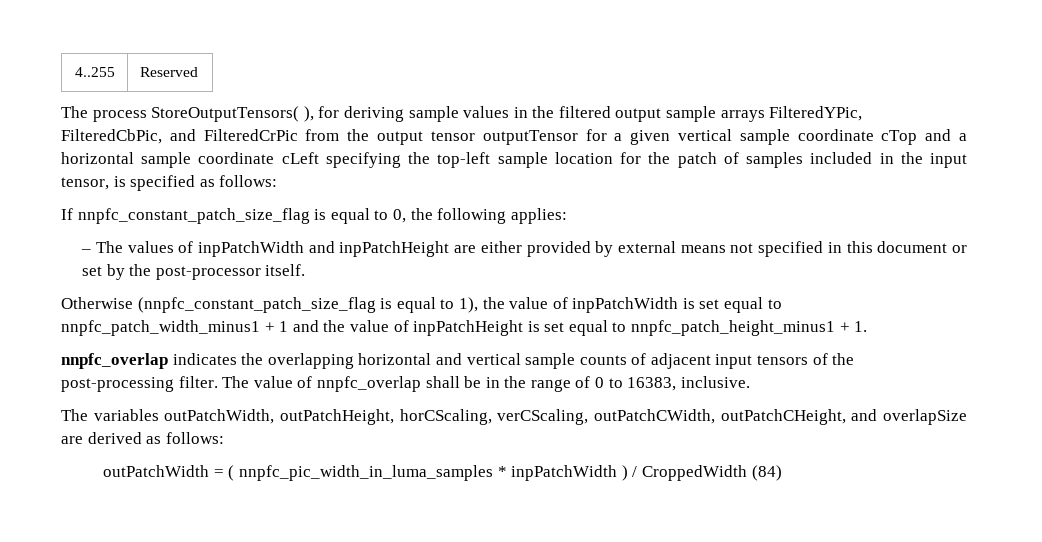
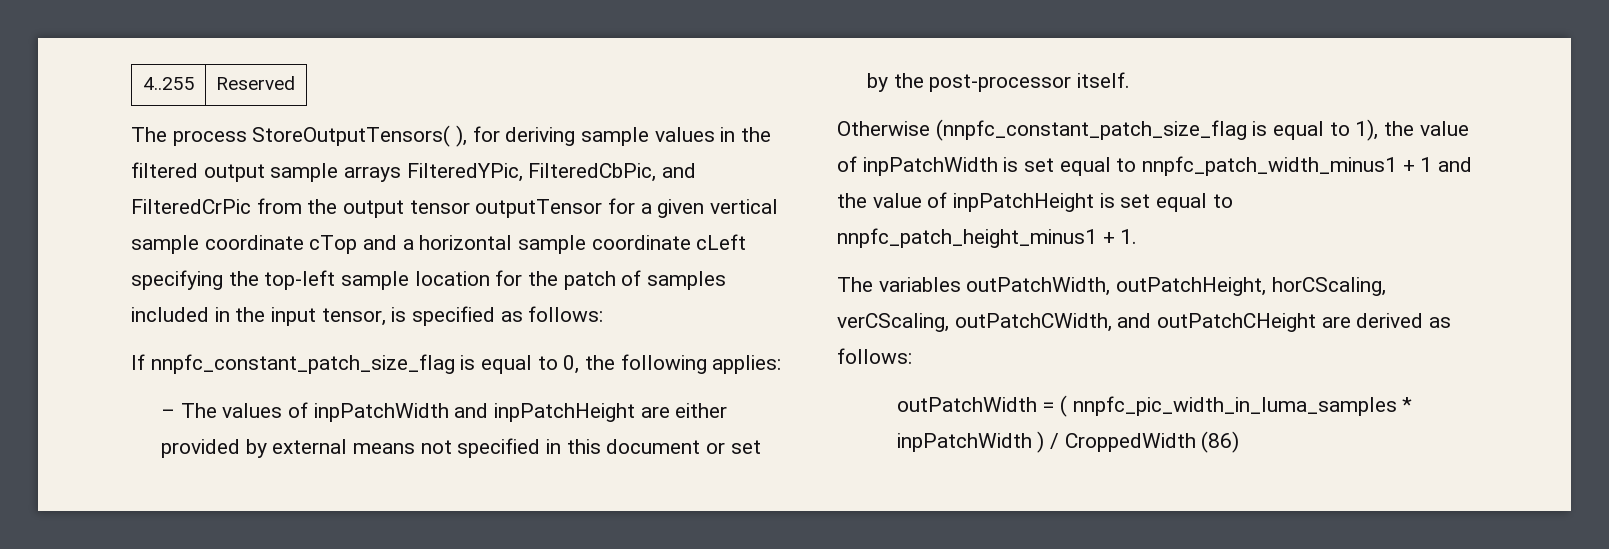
[61,353,855,369] [61,376,750,392] // nnpfc_overlap indicates the overlapping horizontal and vertical sample counts of adjacent input tensors of the post-processing filter. The value of nnpfc_overlap shall be in the range of 0 to 16383, inclusive. -> (1138, 236) none
[720,409,967,425] outPatchCHeight, and overlapSize -> [1117,313,1317,332] and outPatchCHeight
[751,465,782,481] (84) -> [1201,431,1240,453] (86)

